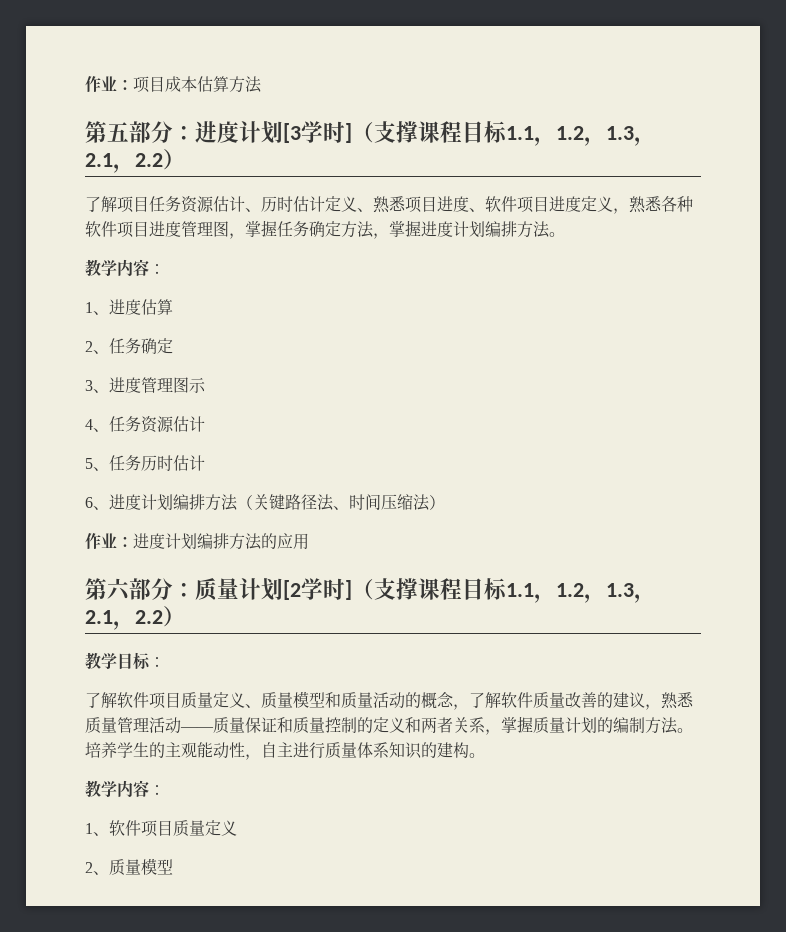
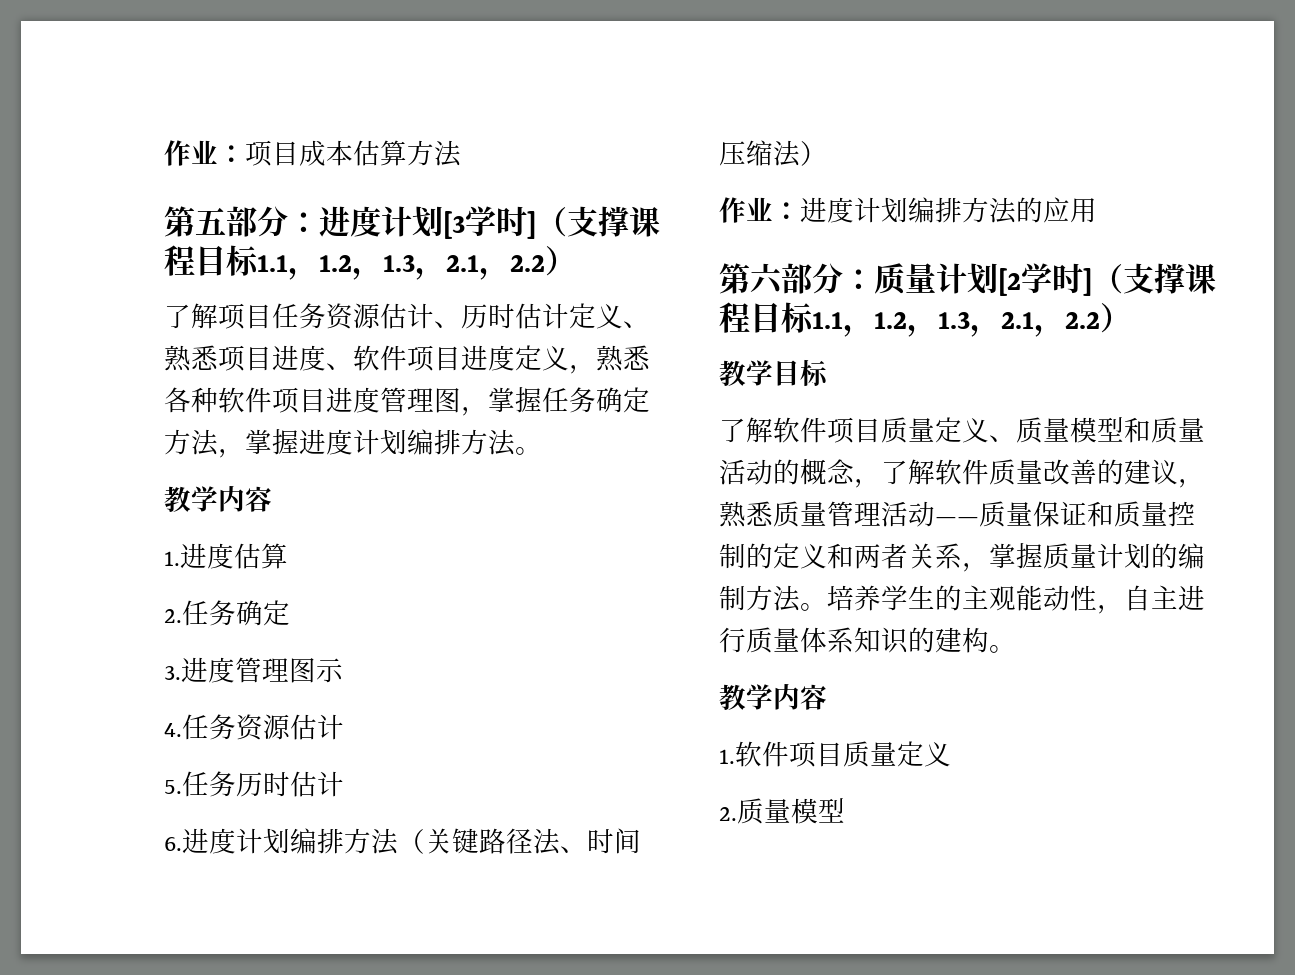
[149,264,165,274] [85,302,109,315] ： // 1、 -> [164,551,180,566] // 1.
[85,341,109,354] 2、 -> [164,609,182,623] 2.
[85,380,109,393] 3、 -> [164,666,181,680] 3.
[85,419,109,432] 4、 -> [164,723,182,737] 4.
[85,458,109,471] 5、 -> [164,780,182,794] 5.
[85,497,109,510] 6、 -> [164,837,182,851] 6.
[149,657,165,667] ： -> (829, 373) none
[149,785,165,795] [85,823,109,836] ： // 1、 -> [719,749,735,764] // 1.
[85,862,109,875] 2、 -> [719,807,737,821] 2.

